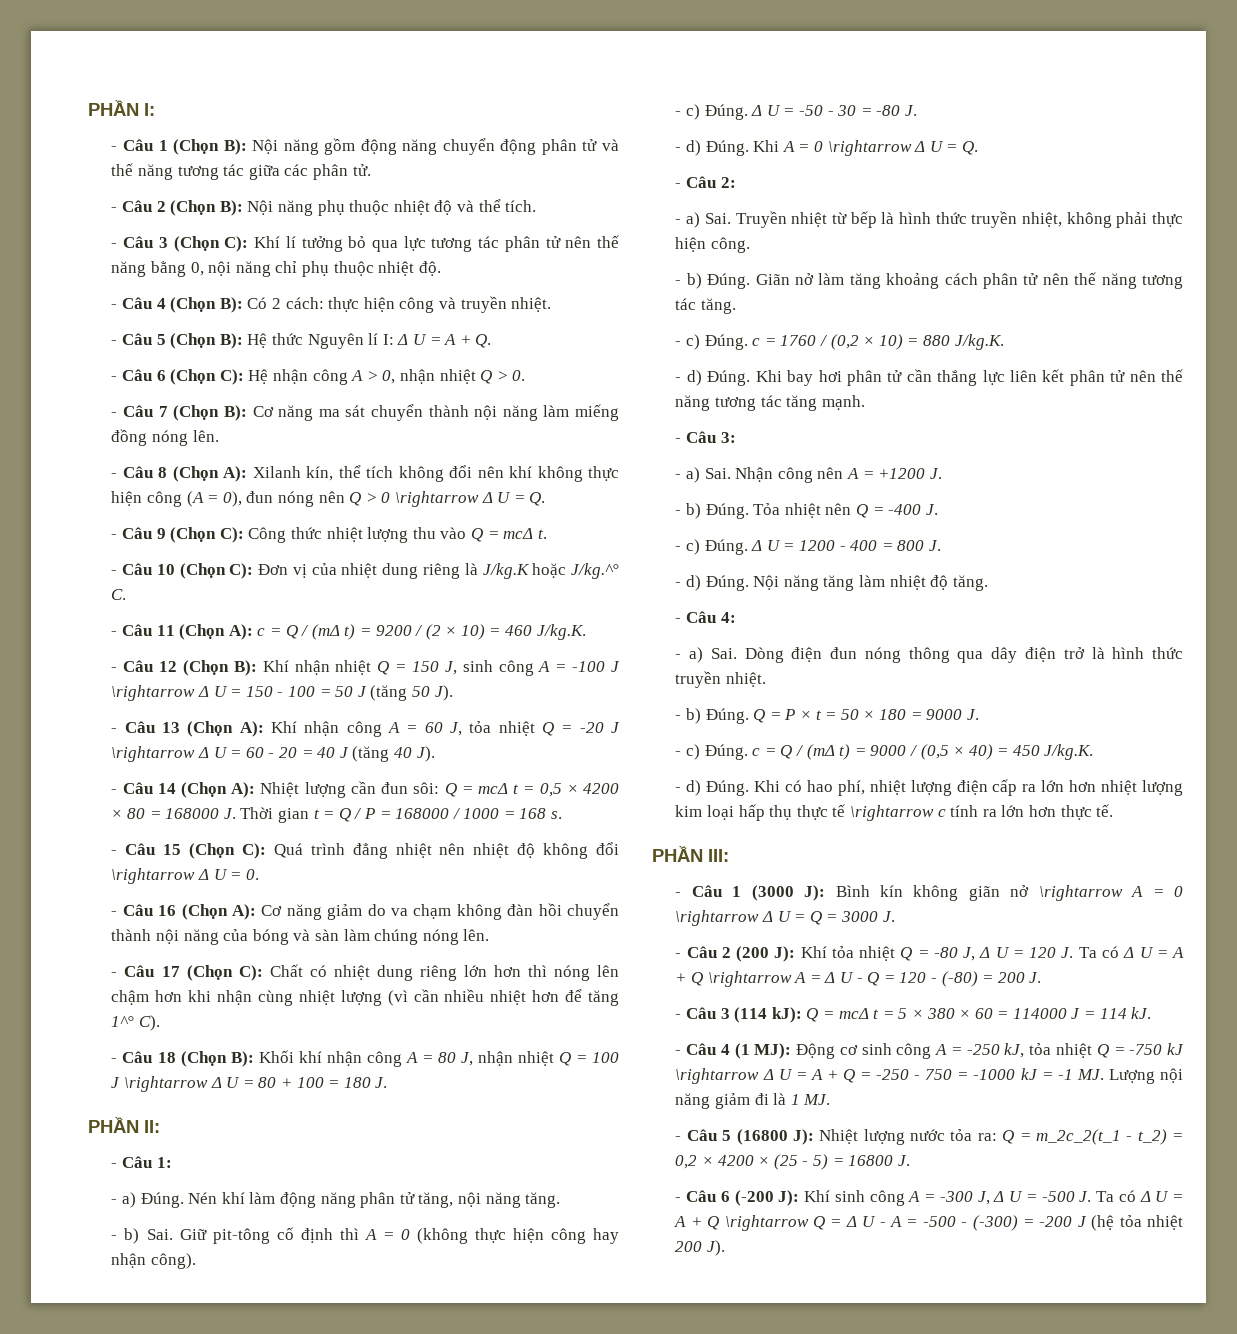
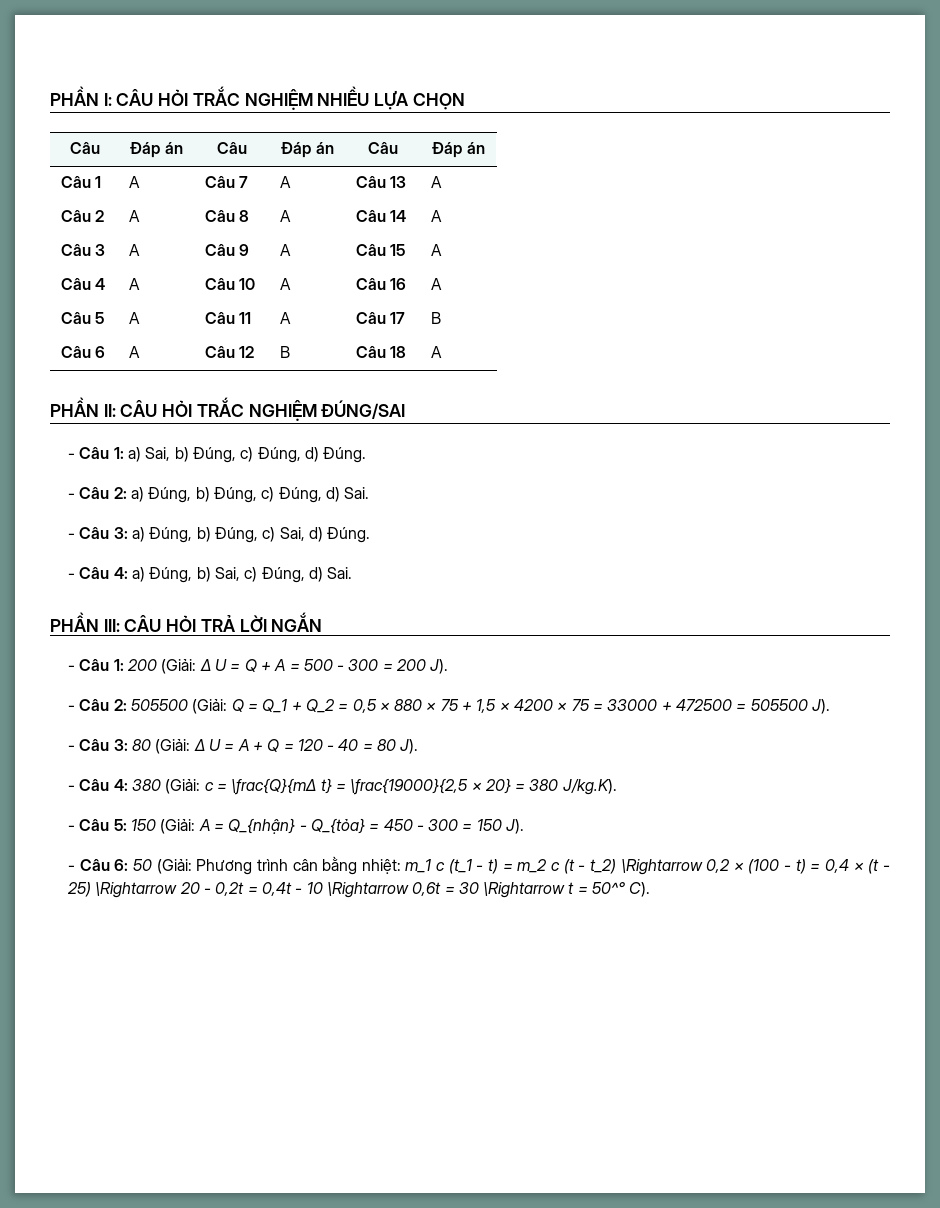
[111,138,619,155] [111,163,371,180] [111,199,537,216] [111,235,620,252] [111,261,441,277] [111,296,552,313] [111,333,492,349] [111,369,526,385] [111,404,619,421] [111,429,219,446] [111,465,619,482] [111,491,546,507] [111,527,547,543] [111,563,619,579] [111,589,127,600] [111,624,586,640] [111,660,620,676] [111,685,453,701] [111,721,620,737] [111,746,435,762] [111,781,619,798] [111,807,563,823] [111,842,619,859] [111,868,259,884] [111,903,619,920] [111,929,490,945] [111,964,619,981] [111,989,619,1006] [111,1015,161,1031] [111,1050,619,1067] [111,1076,388,1092] [88,1117,160,1133] [111,1156,172,1168] [111,1192,561,1208] [111,1227,619,1244] [111,1253,197,1269] [675,104,917,120] [675,140,978,156] [675,176,736,188] [675,211,1183,228] [675,237,751,253] [675,272,1183,289] [675,298,737,314] [675,334,1004,350] [675,369,1184,386] [675,395,865,411] [675,431,736,443] [675,467,942,483] [675,503,938,519] [675,539,941,555] [675,575,988,591] [675,611,736,623] [675,647,1183,663] [675,671,767,688] [675,708,979,724] [675,744,1094,760] [675,779,1183,796] [675,804,1114,821] [652,846,729,862] [675,885,1183,901] [675,910,895,926] [675,946,1184,962] [675,971,1042,987] [675,1007,1152,1023] [675,1043,1184,1059] [675,1068,760,1084] // - Câu 1 (Chọn B): Nội năng gồm động năng chuyển động phân tử và thế năng tương tác giữa các phân tử. // - Câu 2 (Chọn B): Nội năng phụ thuộc nhiệt độ và thể tích. // - Câu 3 (Chọn C): Khí lí tưởng bỏ qua lực tương tác phân tử nên thế năng bằng 0, nội năng chỉ phụ thuộc nhiệt độ. // - Câu 4 (Chọn B): Có 2 cách: thực hiện công và truyền nhiệt. // - Câu 5 (Chọn B): Hệ thức Nguyên lí I: Δ U = A + Q. // - Câu 6 (Chọn C): Hệ nhận công A > 0, nhận nhiệt Q > 0. // - Câu 7 (Chọn B): Cơ năng ma sát chuyển thành nội năng làm miếng đồng nóng lên. // - Câu 8 (Chọn A): Xilanh kín, thể tích không đổi nên khí không thực hiện công (A = 0), đun nóng nên Q > 0 \rightarrow Δ U = Q. // - Câu 9 (Chọn C): Công thức nhiệt lượng thu vào Q = mcΔ t. // - Câu 10 (Chọn C): Đơn vị của nhiệt dung riêng là J/kg.K hoặc J/kg.^° C. // - Câu 11 (Chọn A): c = Q / (mΔ t) = 9200 / (2 × 10) = 460 J/kg.K. // - Câu 12 (Chọn B): Khí nhận nhiệt Q = 150 J, sinh công A = -100 J \rightarrow Δ U = 150 - 100 = 50 J (tăng 50 J). // - Câu 13 (Chọn A): Khí nhận công A = 60 J, tỏa nhiệt Q = -20 J \rightarrow Δ U = 60 - 20 = 40 J (tăng 40 J). // - Câu 14 (Chọn A): Nhiệt lượng cần đun sôi: Q = mcΔ t = 0,5 × 4200 × 80 = 168000 J. Thời gian t = Q / P = 168000 / 1000 = 168 s. // - Câu 15 (Chọn C): Quá trình đẳng nhiệt nên nhiệt độ không đổi \rightarrow Δ U = 0. // - Câu 16 (Chọn A): Cơ năng giảm do va chạm không đàn hồi chuyển thành nội năng của bóng và sàn làm chúng nóng lên. // - Câu 17 (Chọn C): Chất có nhiệt dung riêng lớn hơn thì nóng lên chậm hơn khi nhận cùng nhiệt lượng (vì cần nhiều nhiệt hơn để tăng 1^° C). // - Câu 18 (Chọn B): Khối khí nhận công A = 80 J, nhận nhiệt Q = 100 J \rightarrow Δ U = 80 + 100 = 180 J. // PHẦN II: // - Câu 1: // - a) Đúng. Nén khí làm động năng phân tử tăng, nội năng tăng. // - b) Sai. Giữ pit-tông cố định thì A = 0 (không thực hiện công hay nhận công). // - c) Đúng. Δ U = -50 - 30 = -80 J. // - d) Đúng. Khi A = 0 \rightarrow Δ U = Q. // - Câu 2: // - a) Sai. Truyền nhiệt từ bếp là hình thức truyền nhiệt, không phải thực hiện công. // - b) Đúng. Giãn nở làm tăng khoảng cách phân tử nên thế năng tương tác tăng. // - c) Đúng. c = 1760 / (0,2 × 10) = 880 J/kg.K. // - d) Đúng. Khi bay hơi phân tử cần thắng lực liên kết phân tử nên thế năng tương tác tăng mạnh. // - Câu 3: // - a) Sai. Nhận công nên A = +1200 J. // - b) Đúng. Tỏa nhiệt nên Q = -400 J. // - c) Đúng. Δ U = 1200 - 400 = 800 J. // - d) Đúng. Nội năng tăng làm nhiệt độ tăng. // - Câu 4: // - a) Sai. Dòng điện đun nóng thông qua dây điện trở là hình thức truyền nhiệt. // - b) Đúng. Q = P × t = 50 × 180 = 9000 J. // - c) Đúng. c = Q / (mΔ t) = 9000 / (0,5 × 40) = 450 J/kg.K. // - d) Đúng. Khi có hao phí, nhiệt lượng điện cấp ra lớn hơn nhiệt lượng kim loại hấp thụ thực tế \rightarrow c tính ra lớn hơn thực tế. // PHẦN III: // - Câu 1 (3000 J): Bình kín không giãn nở \rightarrow A = 0 \rightarrow Δ U = Q = 3000 J. // - Câu 2 (200 J): Khí tỏa nhiệt Q = -80 J, Δ U = 120 J. Ta có Δ U = A + Q \rightarrow A = Δ U - Q = 120 - (-80) = 200 J. // - Câu 3 (114 kJ): Q = mcΔ t = 5 × 380 × 60 = 114000 J = 114 kJ. // - Câu 4 (1 MJ): Động cơ sinh công A = -250 kJ, tỏa nhiệt Q = -750 kJ \rightarrow -> [116,86,465,110] [69,142,100,154] [130,142,183,158] [217,142,247,154] [281,142,334,158] [368,142,398,154] [432,142,485,158] [60,176,102,188] [128,176,140,188] [204,176,249,188] [279,176,291,188] [355,176,407,188] [430,176,442,188] [60,210,105,222] [128,210,140,222] [204,210,250,222] [279,210,291,222] [355,210,407,222] [430,210,442,222] [60,244,106,256] [128,244,140,256] [204,244,250,256] [279,244,291,256] [355,244,406,256] [430,244,442,256] [60,278,106,290] [128,278,140,290] [204,278,256,290] [279,278,291,290] [355,278,407,290] [430,278,442,290] [60,312,105,324] [128,312,140,324] [204,312,252,324] [279,312,291,324] [355,312,406,324] [430,312,441,324] [60,346,106,358] [128,346,140,358] [204,346,255,358] [279,346,290,358] [355,346,407,358] [430,346,442,358] [50,397,406,421] [67,447,367,463] [67,487,370,503] [67,527,371,543] [67,567,353,583] [50,612,323,632] [67,659,449,674] [67,699,830,714] [67,739,191,754] CÂU HỎI TRẮC NGHIỆM NHIỀU LỰA CHỌN // Câu | Đáp án | Câu | Đáp án | Câu | Đáp án // Câu 1 | A | Câu 7 | A | Câu 13 | A // Câu 2 | A | Câu 8 | A | Câu 14 | A // Câu 3 | A | Câu 9 | A | Câu 15 | A // Câu 4 | A | Câu 10 | A | Câu 16 | A // Câu 5 | A | Câu 11 | A | Câu 17 | B // Câu 6 | A | Câu 12 | B | Câu 18 | A // PHẦN II: CÂU HỎI TRẮC NGHIỆM ĐÚNG/SAI // - Câu 1: a) Sai, b) Đúng, c) Đúng, d) Đúng. // - Câu 2: a) Đúng, b) Đúng, c) Đúng, d) Sai. // - Câu 3: a) Đúng, b) Đúng, c) Sai, d) Đúng. // - Câu 4: a) Đúng, b) Sai, c) Đúng, d) Sai. // PHẦN III: CÂU HỎI TRẢ LỜI NGẮN // - Câu 1: 200 (Giải: Δ U = Q + A = 500 - 300 = 200 J). // - Câu 2: 505500 (Giải: Q = Q_1 + Q_2 = 0,5 × 880 × 75 + 1,5 × 4200 × 75 = 33000 + 472500 = 505500 J). // - Câu 3: 80 (Giải:
[876,1068,1183,1084] [675,1093,831,1109] [675,1129,1183,1145] [675,1154,910,1170] [675,1190,1183,1206] [674,1215,1183,1231] [675,1240,726,1256] -250 - 750 = -1000 kJ = -1 MJ. Lượng nội năng giảm đi là 1 MJ. // - Câu 5 (16800 J): Nhiệt lượng nước tỏa ra: Q = m_2c_2(t_1 - t_2) = 0,2 × 4200 × (25 - 5) = 16800 J. // - Câu 6 (-200 J): Khí sinh công A = -300 J, Δ U = -500 J. Ta có Δ U = A + Q \rightarrow Q = Δ U - A = -500 - (-300) = -200 J (hệ tỏa nhiệt 200 J). -> [297,739,419,754] [67,778,617,795] [67,818,525,834] [67,856,891,875] [66,882,651,898] 120 - 40 = 80 J). // - Câu 4: 380 (Giải: c = \frac{Q}{mΔ t} = \frac{19000}{2,5 × 20} = 380 J/kg.K). // - Câu 5: 150 (Giải: A = Q_{nhận} - Q_{tỏa} = 450 - 300 = 150 J). // - Câu 6: 50 (Giải: Phương trình cân bằng nhiệt: m_1 c (t_1 - t) = m_2 c (t - t_2) \Rightarrow 0,2 × (100 - t) = 0,4 × (t - 25) \Rightarrow 20 - 0,2t = 0,4t - 10 \Rightarrow 0,6t = 30 \Rightarrow t = 50^° C).

